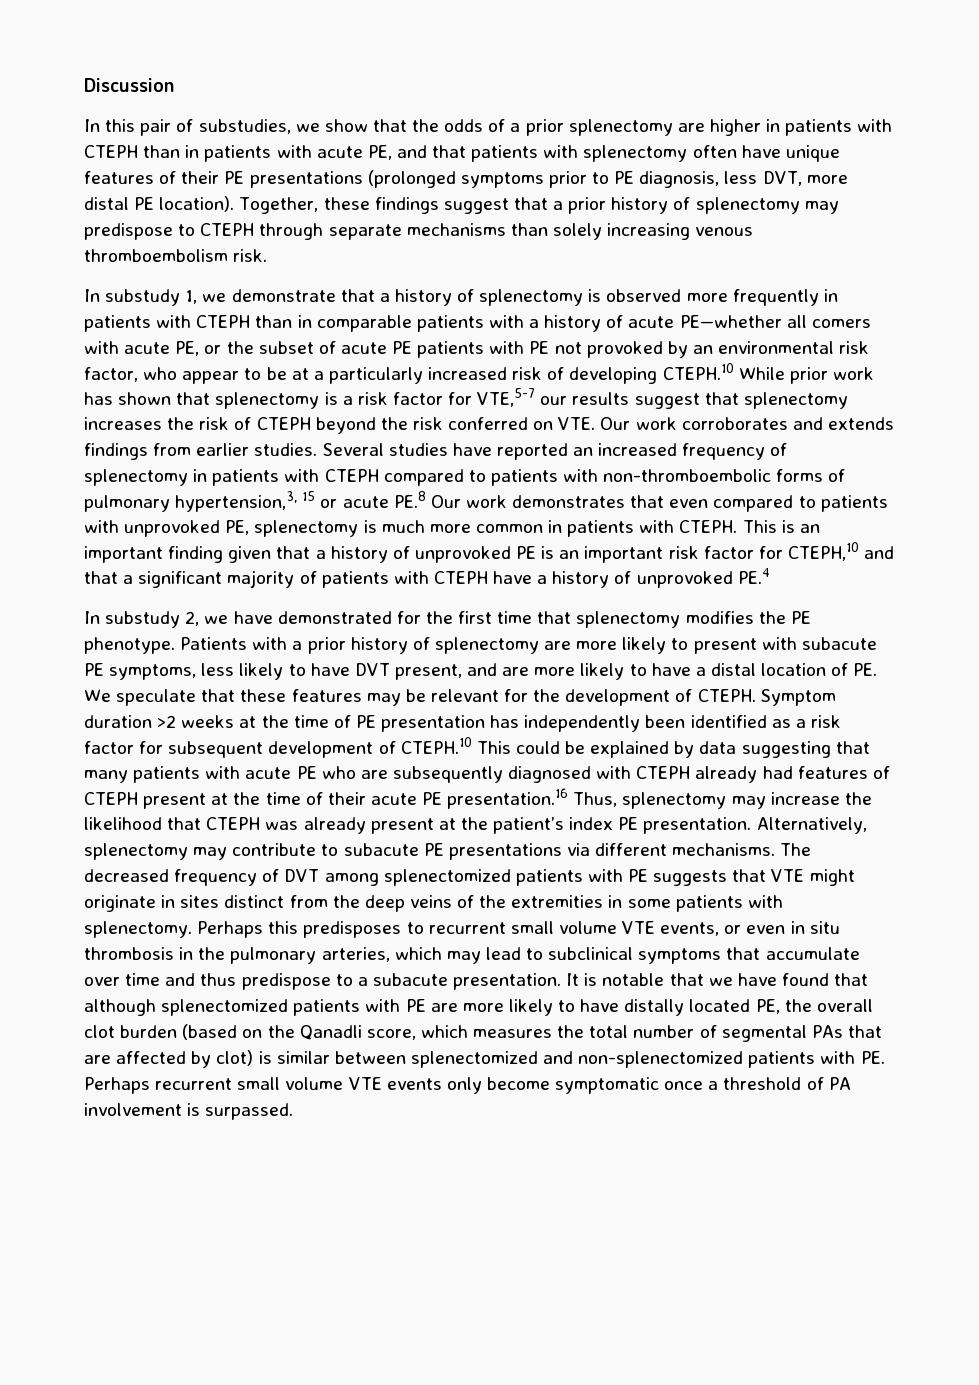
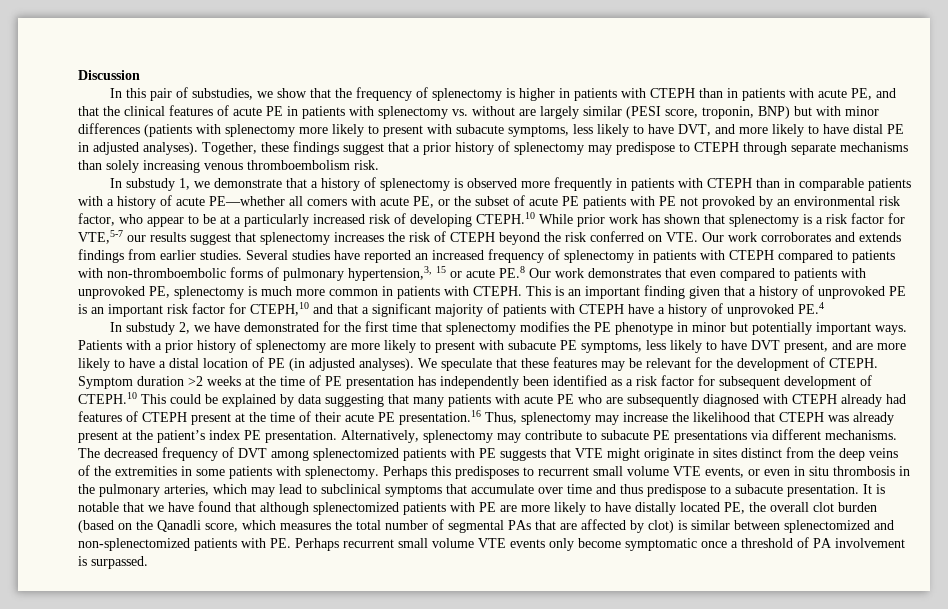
[444,119,705,136] odds of a prior splenectomy are -> [355,87,515,101] frequency of splenectomy is
[471,145,840,162] [84,170,848,188] [84,196,235,212] patients with splenectomy often have unique features of their PE presentations (prolonged symptoms prior to PE diagnosis, less DVT, more distal PE location). -> [103,105,879,119] [78,123,904,137] [78,142,198,155] the clinical features of acute PE in patients with splenectomy vs. without are largely similar (PESI score, troponin, BNP) but with minor differences (patients with splenectomy more likely to present with subacute symptoms, less likely to have DVT, and more likely to have distal PE in adjusted analyses).
[84,637,175,654] phenotype. -> [614,322,907,335] phenotype in minor but potentially important ways.
[853,663,878,676] PE. -> [268,358,414,371] PE (in adjusted analyses).

